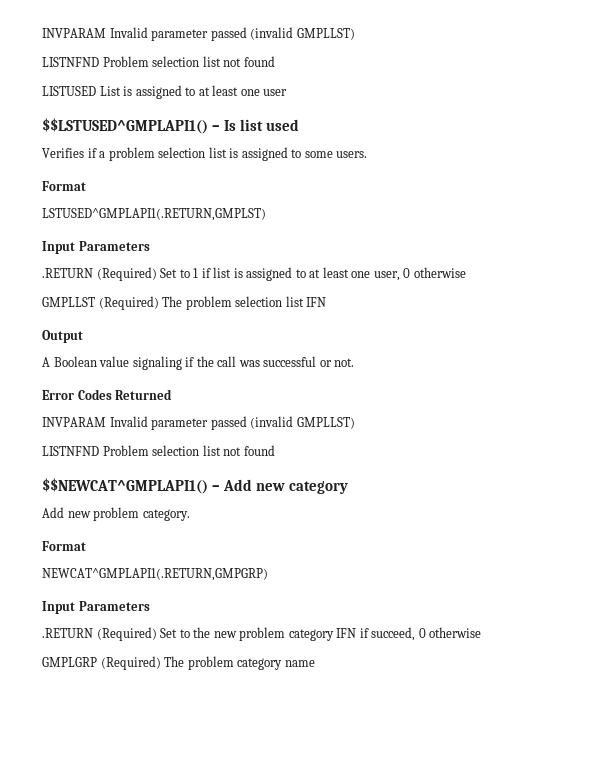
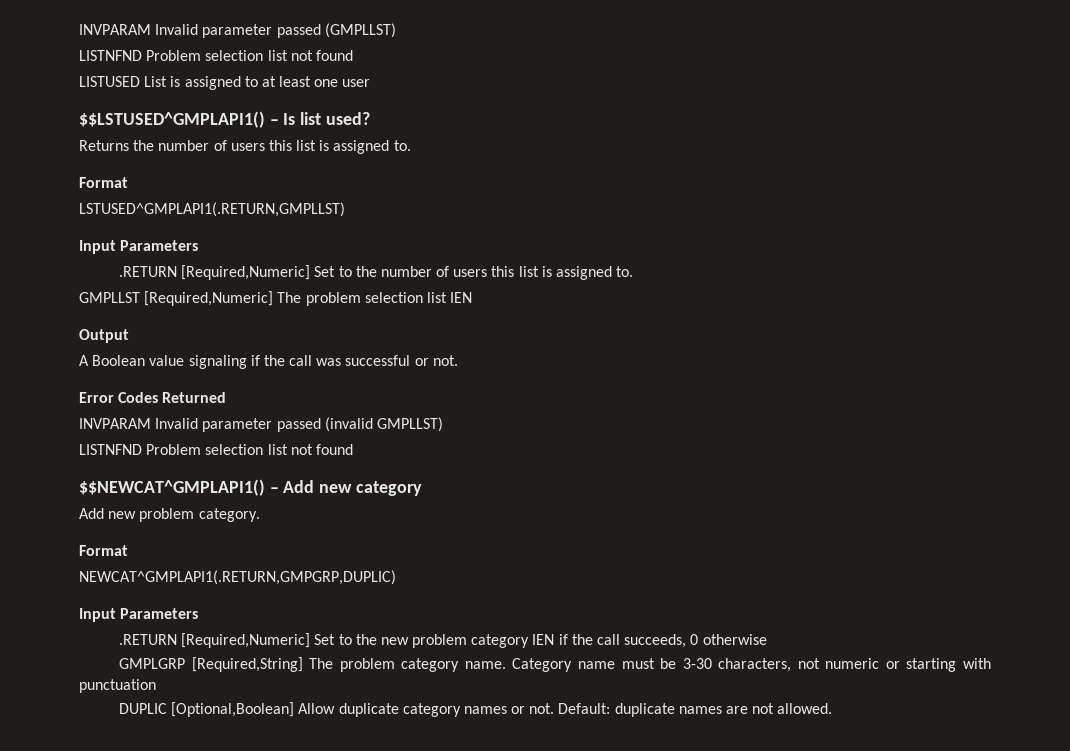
[42,27,355,41] INVPARAM Invalid parameter passed (invalid GMPLLST) -> [79,23,396,38] INVPARAM Invalid parameter passed (GMPLLST)
[266,119,300,131] [42,147,368,161] [42,181,86,191] [42,208,266,221] [42,241,150,254] [42,267,466,281] used // Verifies if a problem selection list is assigned to some users. // Format // LSTUSED^GMPLAPI1(.RETURN,GMPLST) // Input Parameters // .RETURN (Required) Set to 1 if list is assigned to at least one user, 0 otherwise -> [325,112,370,125] [79,140,411,154] [79,177,128,188] [79,202,345,217] [79,240,199,254] [118,265,634,280] used? // Returns the number of users this list is assigned to. // Format // LSTUSED^GMPLAPI1(.RETURN,GMPLLST) // Input Parameters // .RETURN [Required,Numeric] Set to the number of users this list is assigned to.
[98,296,159,310] (Required) -> [144,291,274,306] [Required,Numeric]
[306,297,327,307] IFN -> [450,292,473,303] IEN
[42,568,268,581] [42,601,150,614] [42,627,157,641] NEWCAT^GMPLAPI1(.RETURN,GMPGRP) // Input Parameters // .RETURN (Required) -> [79,570,396,585] [79,608,199,622] [118,633,311,648] NEWCAT^GMPLAPI1(.RETURN,GMPGRP,DUPLIC) // Input Parameters // .RETURN [Required,Numeric]
[336,627,416,641] IFN if succeed, -> [532,634,687,648] IEN if the call succeeds,
[100,656,161,670] (Required) -> [191,657,303,672] [Required,String]
[284,660,315,667] name -> [464,658,991,672] [79,679,156,693] [118,702,833,717] name. Category name must be 3-30 characters, not numeric or starting with punctuation // DUPLIC [Optional,Boolean] Allow duplicate category names or not. Default: duplicate names are not allowed.

